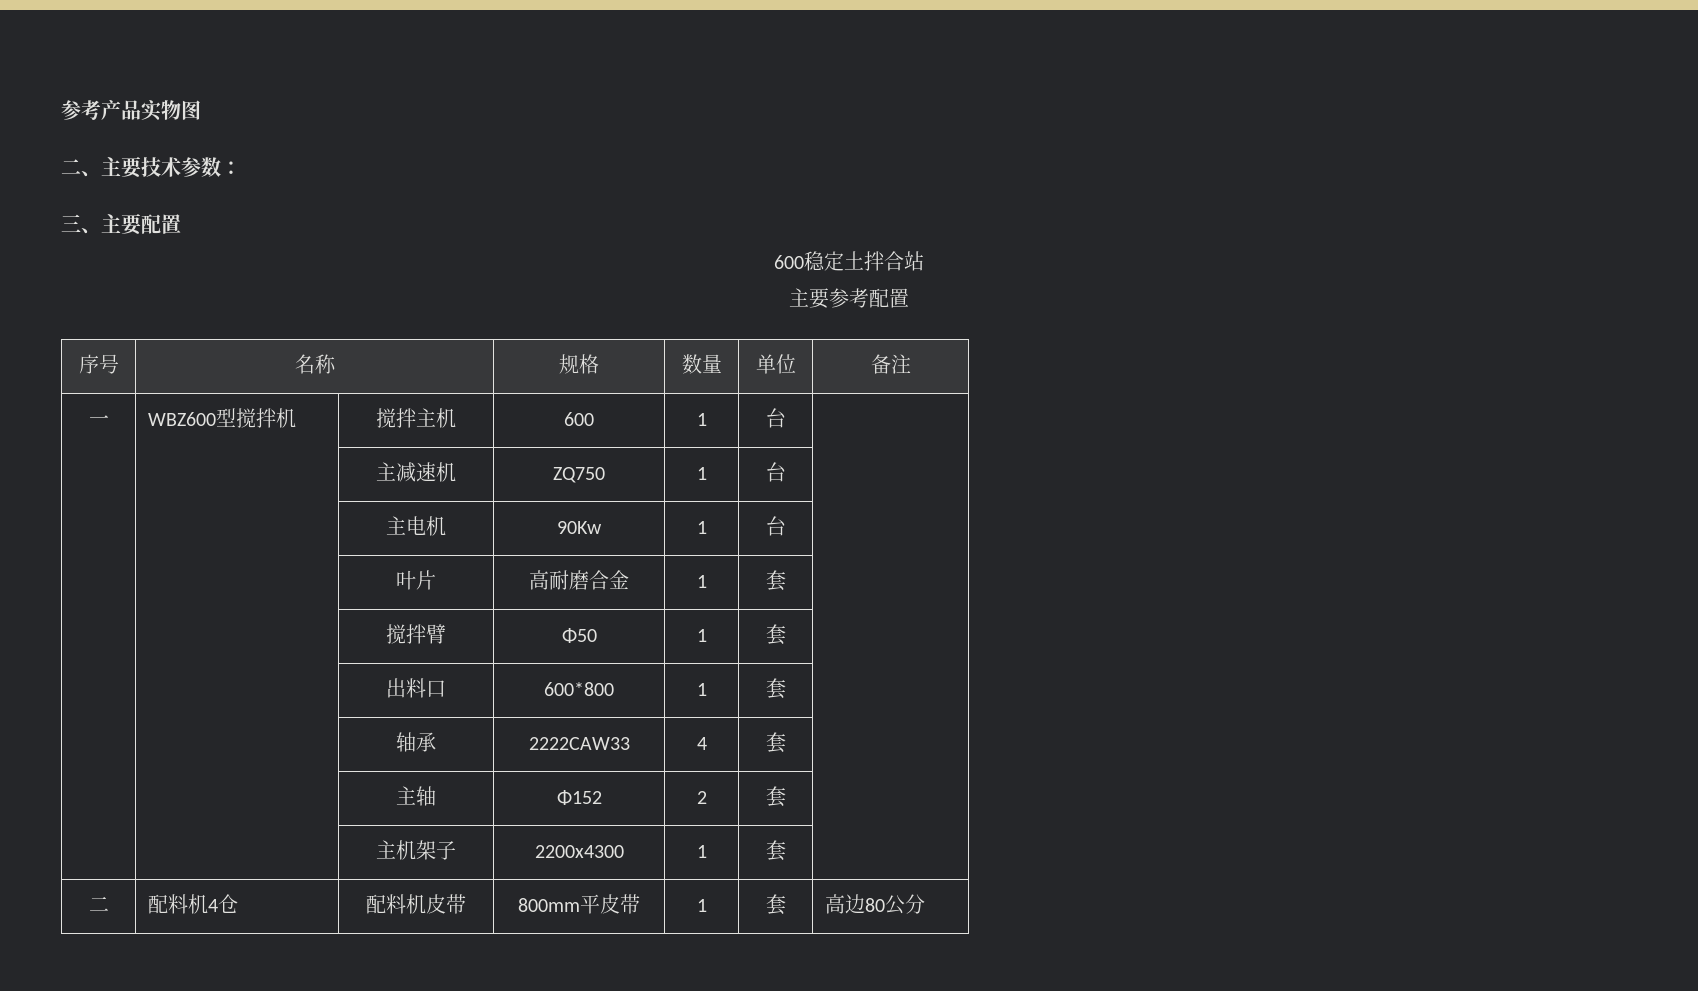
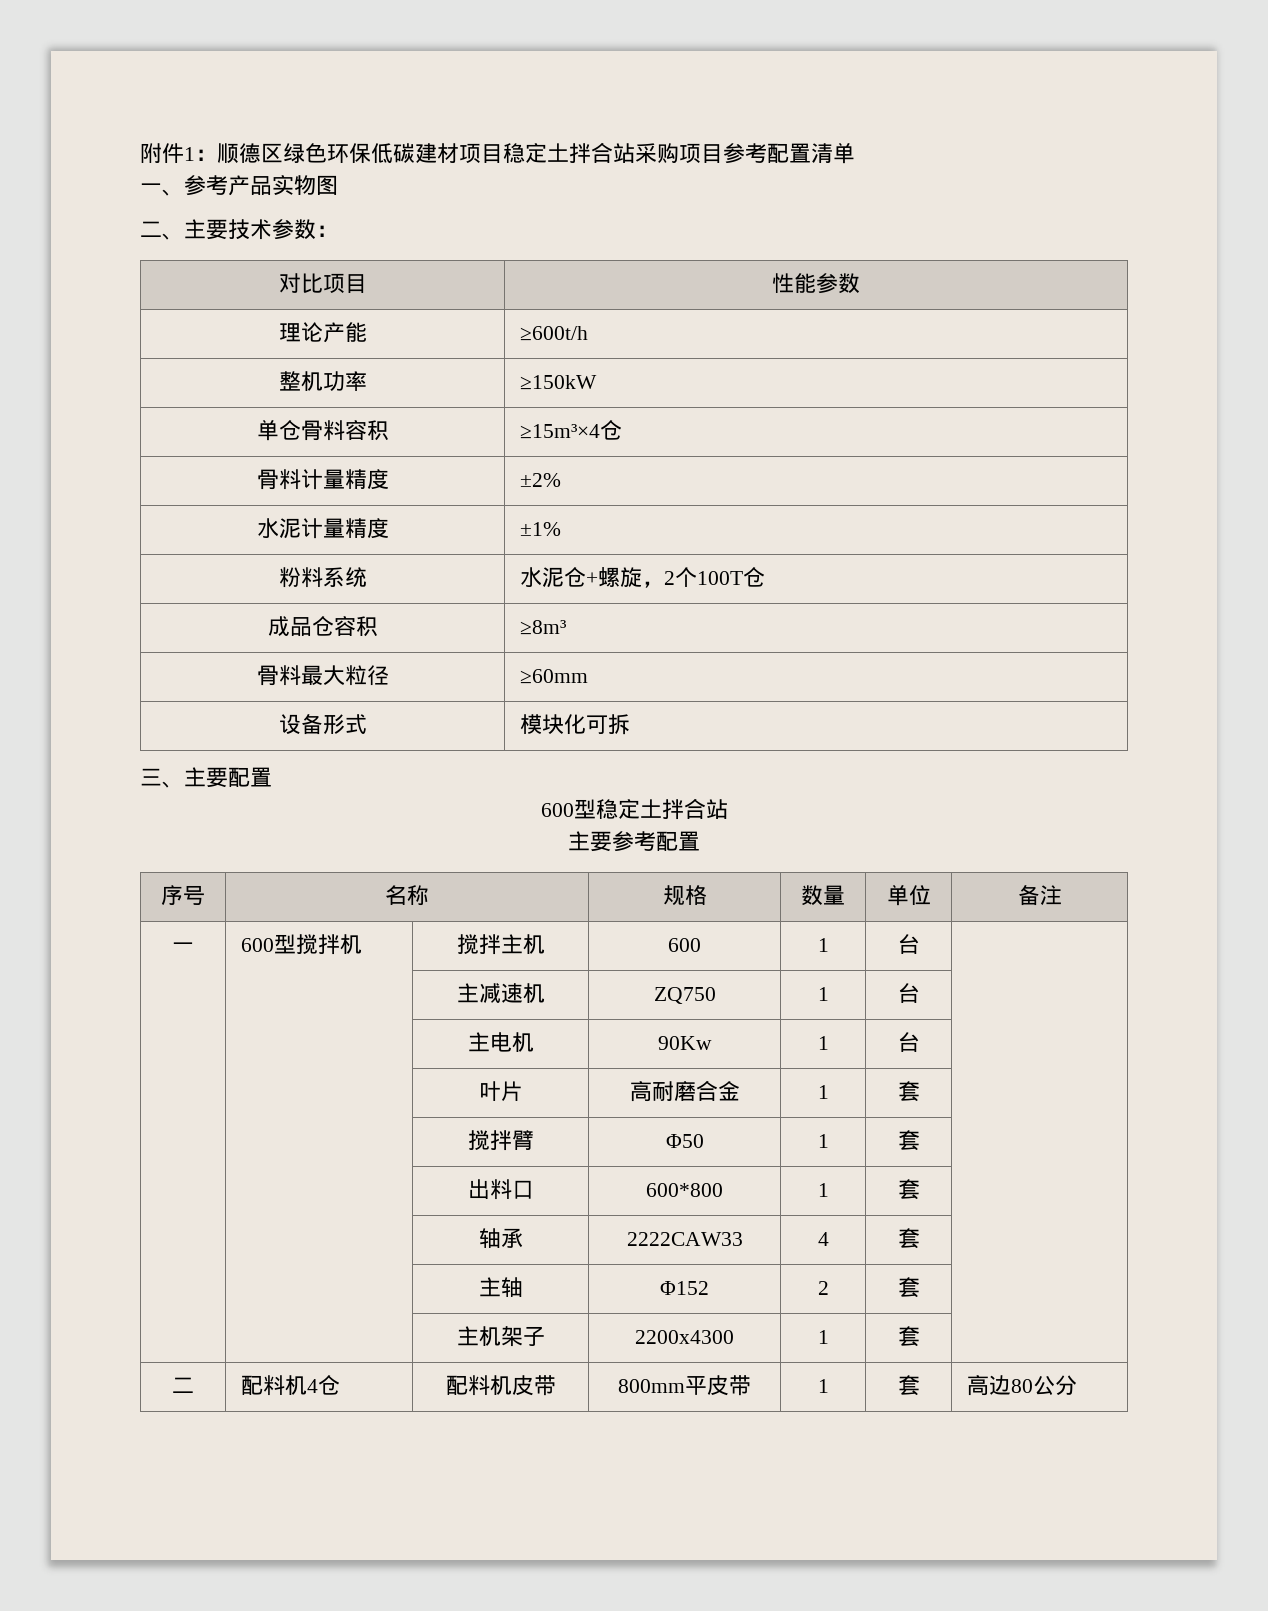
(61, 110) none -> [140,142,855,164] [140,183,184,196] 附件1：顺德区绿色环保低碳建材项目稳定土拌合站采购项目参考配置清单 // 一、
(241, 168) none -> [278,273,367,293] [772,273,860,294] [278,322,367,343] [519,326,588,341] [278,371,367,391] [519,375,597,390] [256,420,389,441] [519,420,622,440] [256,469,389,490] [519,473,561,487] [256,518,389,539] [519,522,561,536] [278,567,367,588] [519,567,765,588] [267,616,378,637] [519,620,567,635] [256,665,389,686] [519,669,588,684] [278,714,367,735] [519,714,630,735] // 对比项目 | 性能参数 // 理论产能 | ≥600t/h // 整机功率 | ≥150kW // 单仓骨料容积 | ≥15m³×4仓 // 骨料计量精度 | ±2% // 水泥计量精度 | ±1% // 粉料系统 | 水泥仓+螺旋，2个100T仓 // 成品仓容积 | ≥8m³ // 骨料最大粒径 | ≥60mm // 设备形式 | 模块化可拆
(804, 262) none -> [573,799,596,819] 型
[148,412,217,426] WBZ600 -> [240,938,274,952] 600

